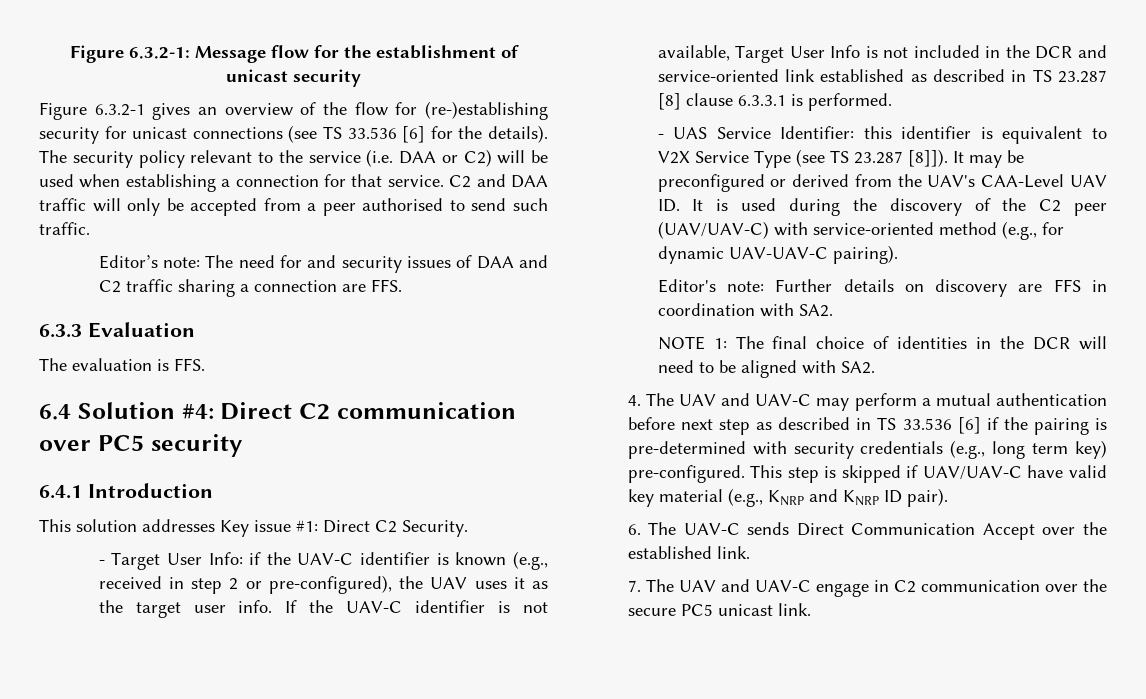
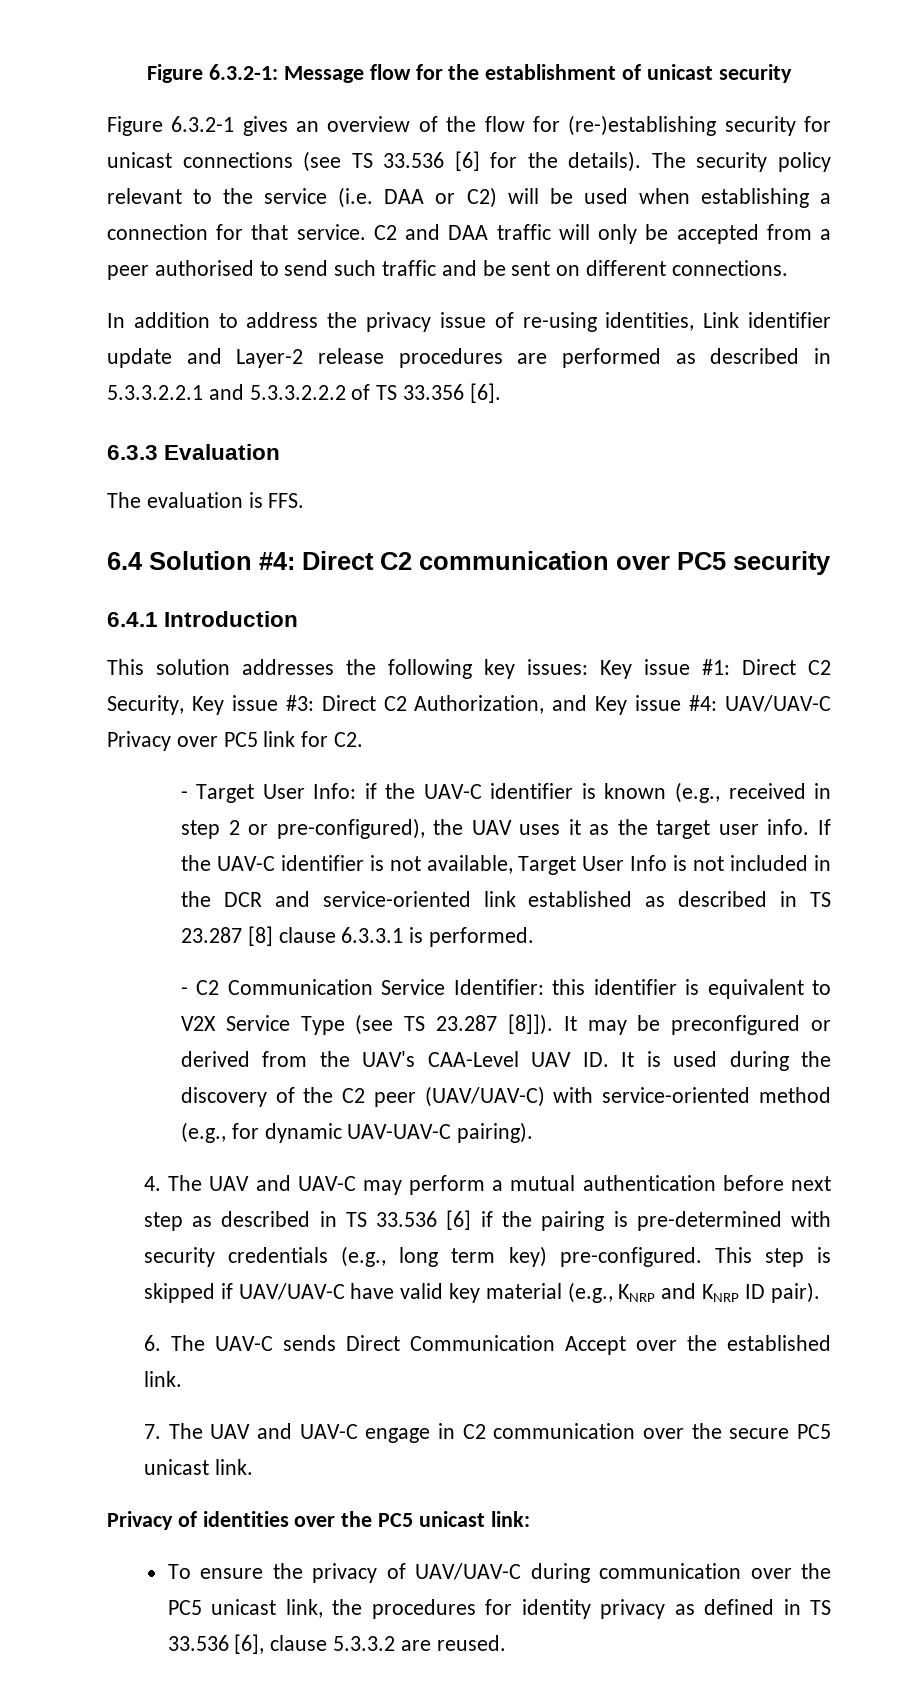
[39,222,90,235] [98,255,548,273] [98,279,402,297] traffic. // Editor’s note: The need for and security issues of DAA and C2 traffic sharing a connection are FFS. -> [382,260,788,276] [107,312,831,332] [107,348,831,368] [107,383,501,403] traffic and be sent on different connections. // In addition to address the privacy issue of re-using identities, Link identifier update and Layer-2 release procedures are performed as described in 5.3.3.2.2.1 and 5.3.3.2.2.2 of TS 33.356 [6].
(215, 525) none -> [346,659,588,679] the following key issues:
[402,520,468,537] Security. -> [107,695,831,715] [107,731,364,751] Security, Key issue #3: Direct C2 Authorization, and Key issue #4: UAV/UAV-C Privacy over PC5 link for C2.
[673,127,708,139] UAS -> [196,979,373,995] C2 Communication
[657,279,1107,297] [657,303,833,317] [657,336,1107,350] [657,360,875,378] // Editor's note: Further details on discovery are FFS in coordination with SA2. // NOTE 1: The final choice of identities in the DCR will need to be aligned with SA2. -> (534, 1132) none
(811, 609) none -> [107,1511,530,1530] [167,1563,832,1583] [167,1599,831,1619] [167,1634,506,1654] // Privacy of identities over the PC5 unicast link: // To ensure the privacy of UAV/UAV-C during communication over the PC5 unicast link, the procedures for identity privacy as defined in TS 33.536 [6], clause 5.3.3.2 are reused.

